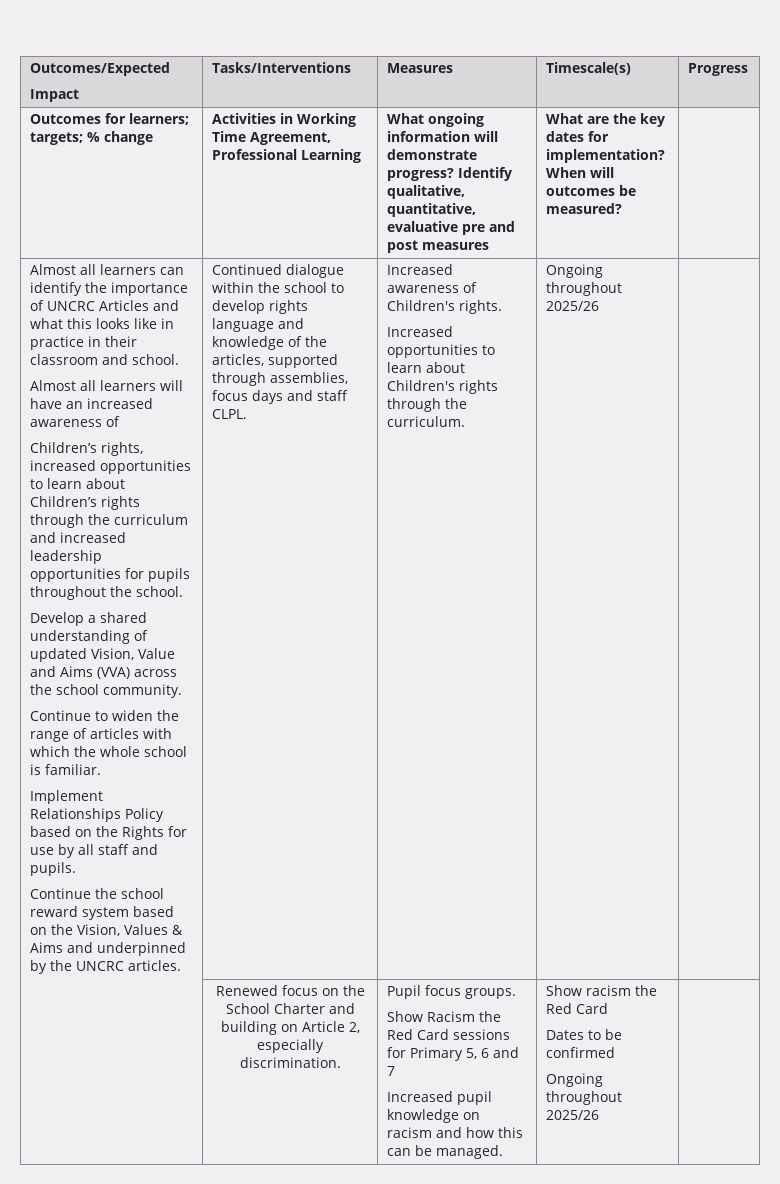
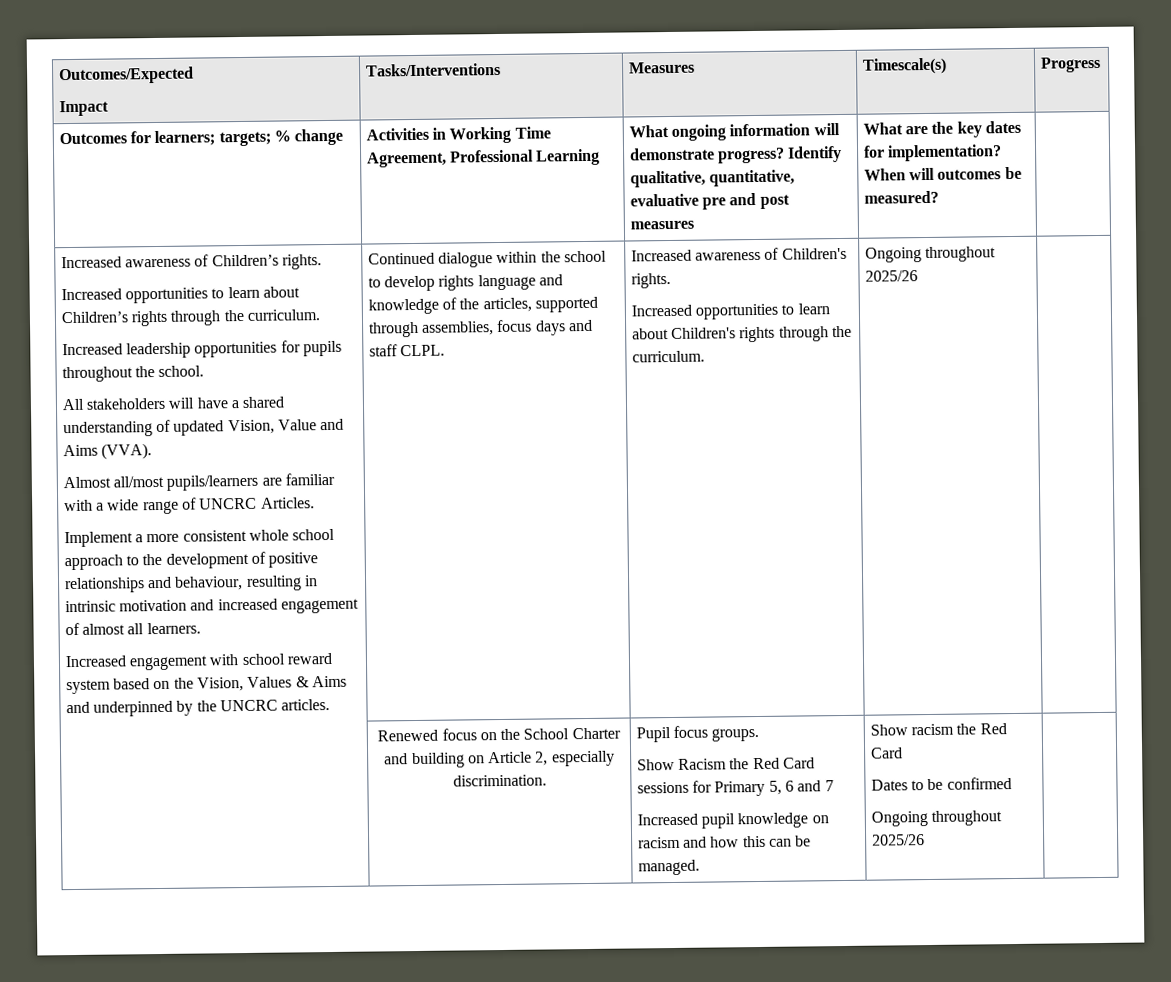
[29,264,184,275] [29,282,188,296] [29,300,179,311] [29,318,174,329] [29,336,137,350] [29,354,179,365] [29,380,183,391] [29,398,153,409] [29,416,120,427] [29,442,143,456] [29,460,191,474] [29,478,125,489] [29,496,140,510] [29,514,188,528] [29,532,126,543] Almost all learners can identify the importance of UNCRC Articles and what this looks like in practice in their classroom and school. // Almost all learners will have an increased awareness of // Children’s rights, increased opportunities to learn about Children’s rights through the curriculum and increased -> [60,254,323,270] [60,286,301,304] [60,309,321,327] [61,343,123,356] Increased awareness of Children’s rights. // Increased opportunities to learn about Children’s rights through the curriculum. // Increased
[29,612,84,626] Develop -> [61,397,229,411] All stakeholders will have
[96,667,177,679] [29,684,182,698] [29,710,179,721] [29,728,172,742] [29,746,187,757] [29,764,101,775] [29,790,103,804] [29,808,164,822] [29,826,187,840] [29,844,158,858] [29,862,76,876] [29,888,117,899] (VVA) across the school community. // Continue to widen the range of articles with which the whole school is familiar. // Implement Relationships Policy based on the Rights for use by all staff and pupils. // Continue the -> [101,443,153,460] [62,472,336,491] [63,497,315,515] [63,528,336,548] [63,551,319,571] [63,575,319,594] [64,598,360,614] [64,622,201,636] [64,654,240,671] (VVA). // Almost all/most pupils/learners are familiar with a wide range of UNCRC Articles. // Implement a more consistent whole school approach to the development of positive relationships and behaviour, resulting in intrinsic motivation and increased engagement of almost all learners. // Increased engagement with

